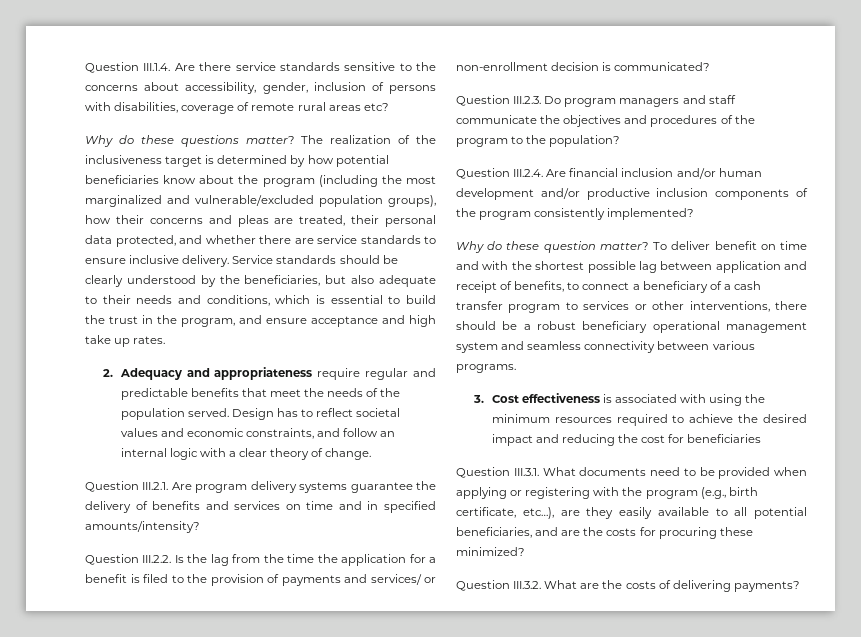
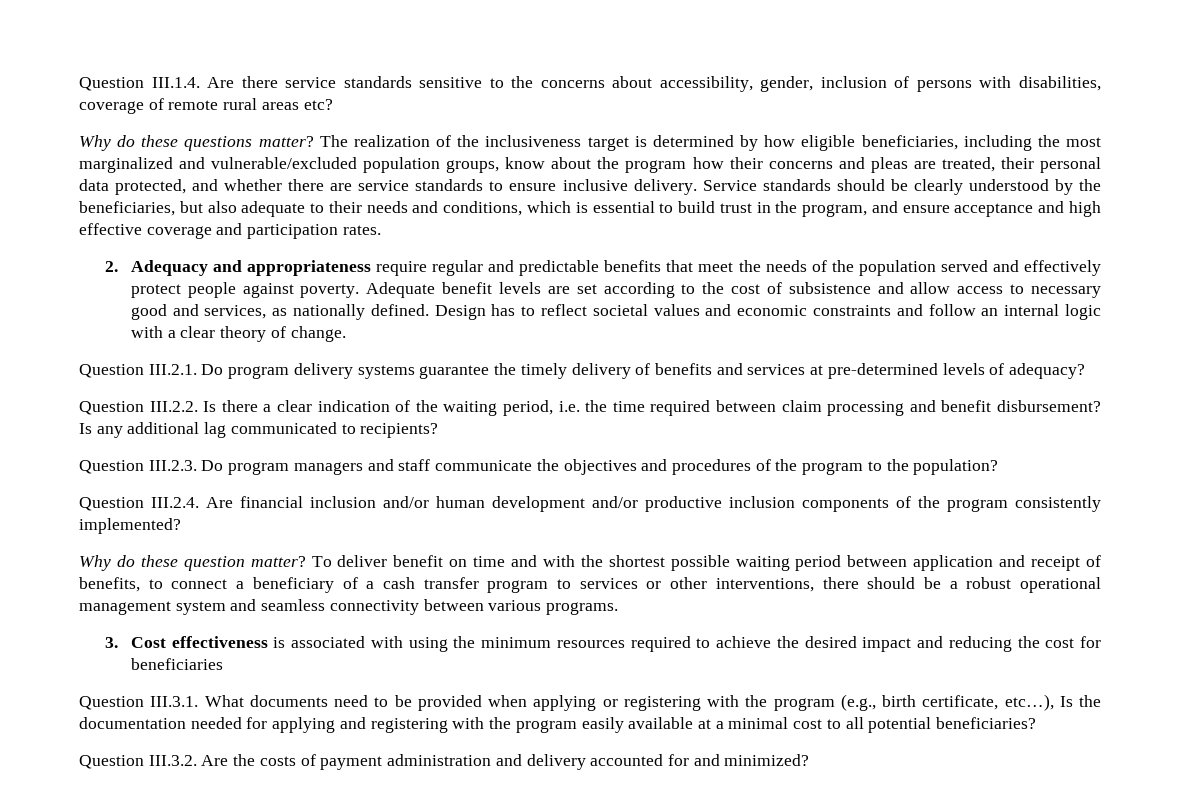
[335,155,389,167] [85,175,378,187] potential beneficiaries know about the program (including -> [801,135,1032,151] eligible beneficiaries, including
[388,195,436,207] groups), -> [446,157,687,173] groups, know about the program
[85,315,105,324] the -> (716, 207) none
[85,335,131,347] take up -> [79,223,339,239] effective coverage and participation
[187,408,229,417] served. -> [940,260,1101,276] [130,282,1101,298] [130,304,429,320] served and effectively protect people against poverty. Adequate benefit levels are set according to the cost of subsistence and allow access to necessary good and services, as nationally defined.
[246,428,315,439] constraints, -> [813,305,892,316] constraints
[171,482,192,490] Are -> [201,364,224,375] Do
(436, 485) none -> [520,363,567,379] timely
[285,501,436,513] [85,521,200,533] [85,554,436,566] [85,574,436,586] [456,62,711,71] on time and in specified amounts/intensity? // Question III.2.2. Is the lag from the time the application for a benefit is filed to the provision of payments and services/ or non-enrollment decision is communicated? -> [810,363,1086,379] [79,400,1102,416] [79,422,439,438] at pre-determined levels of adequacy? // Question III.2.2. Is there a clear indication of the waiting period, i.e. the time required between claim processing and benefit disbursement? Is any additional lag communicated to recipients?
[638,261,657,273] lag -> [735,555,842,571] waiting period
[582,321,648,333] beneficiary -> (1012, 583) none
[560,507,807,519] [456,527,753,539] [456,547,525,556] are they easily available to all potential beneficiaries, and are the costs for procuring these minimized? -> [1059,695,1101,707] [79,717,1037,733] Is the documentation needed for applying and registering with the program easily available at a minimal cost to all potential beneficiaries?
[544,580,600,589] What are -> [201,755,229,766] Are
[672,580,800,592] delivering payments? -> [320,754,810,770] payment administration and delivery accounted for and minimized?

